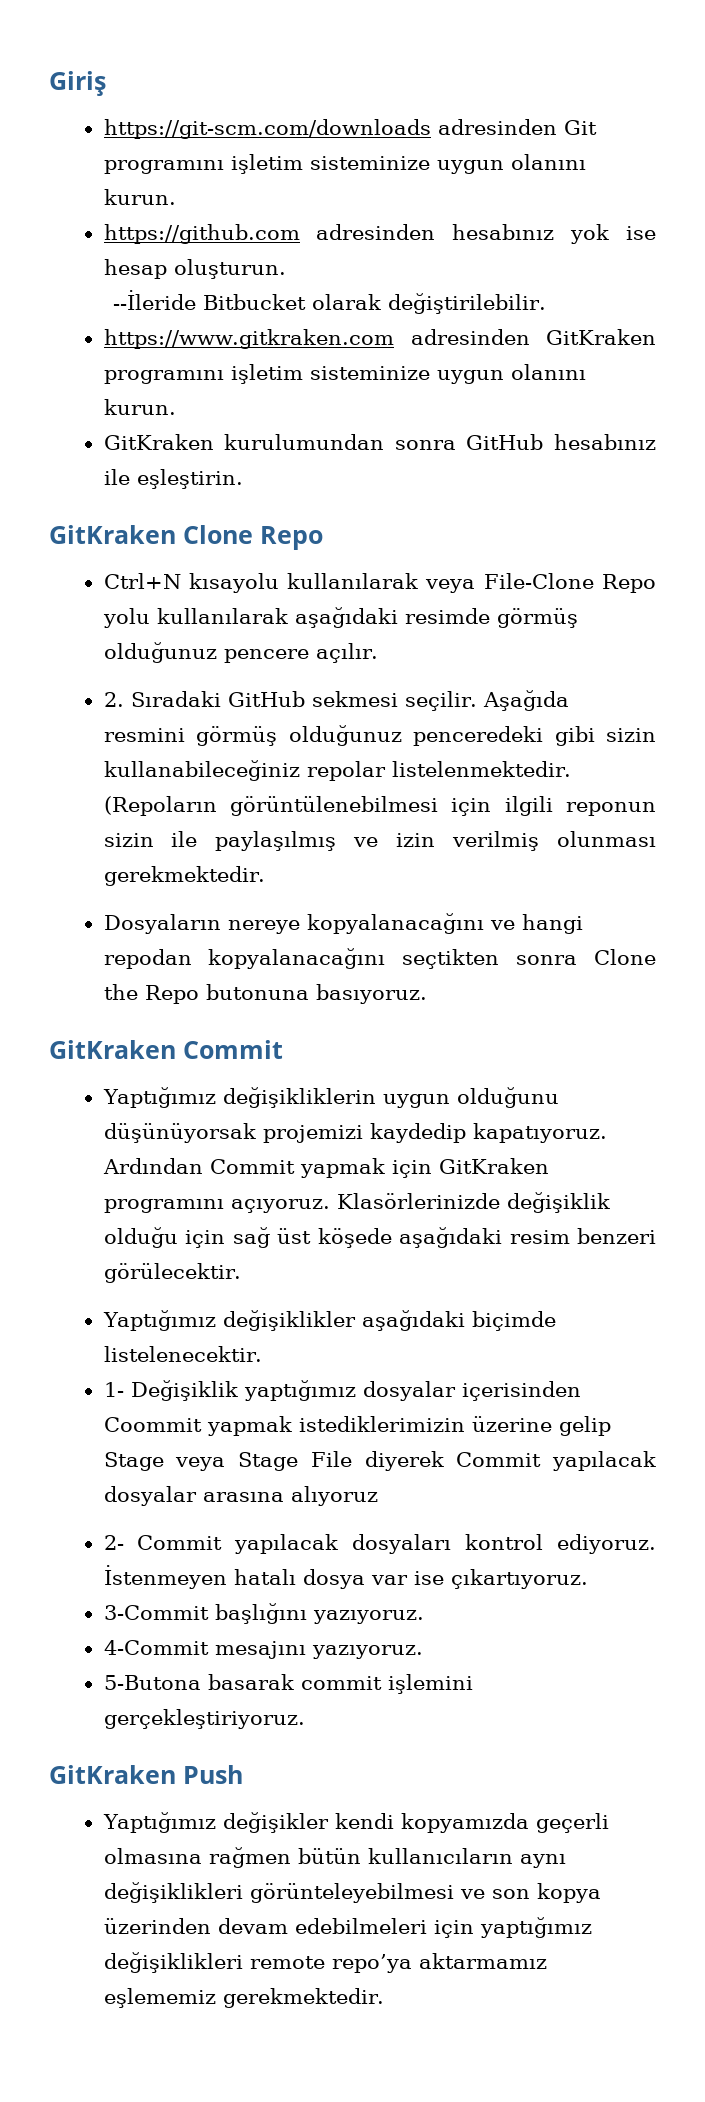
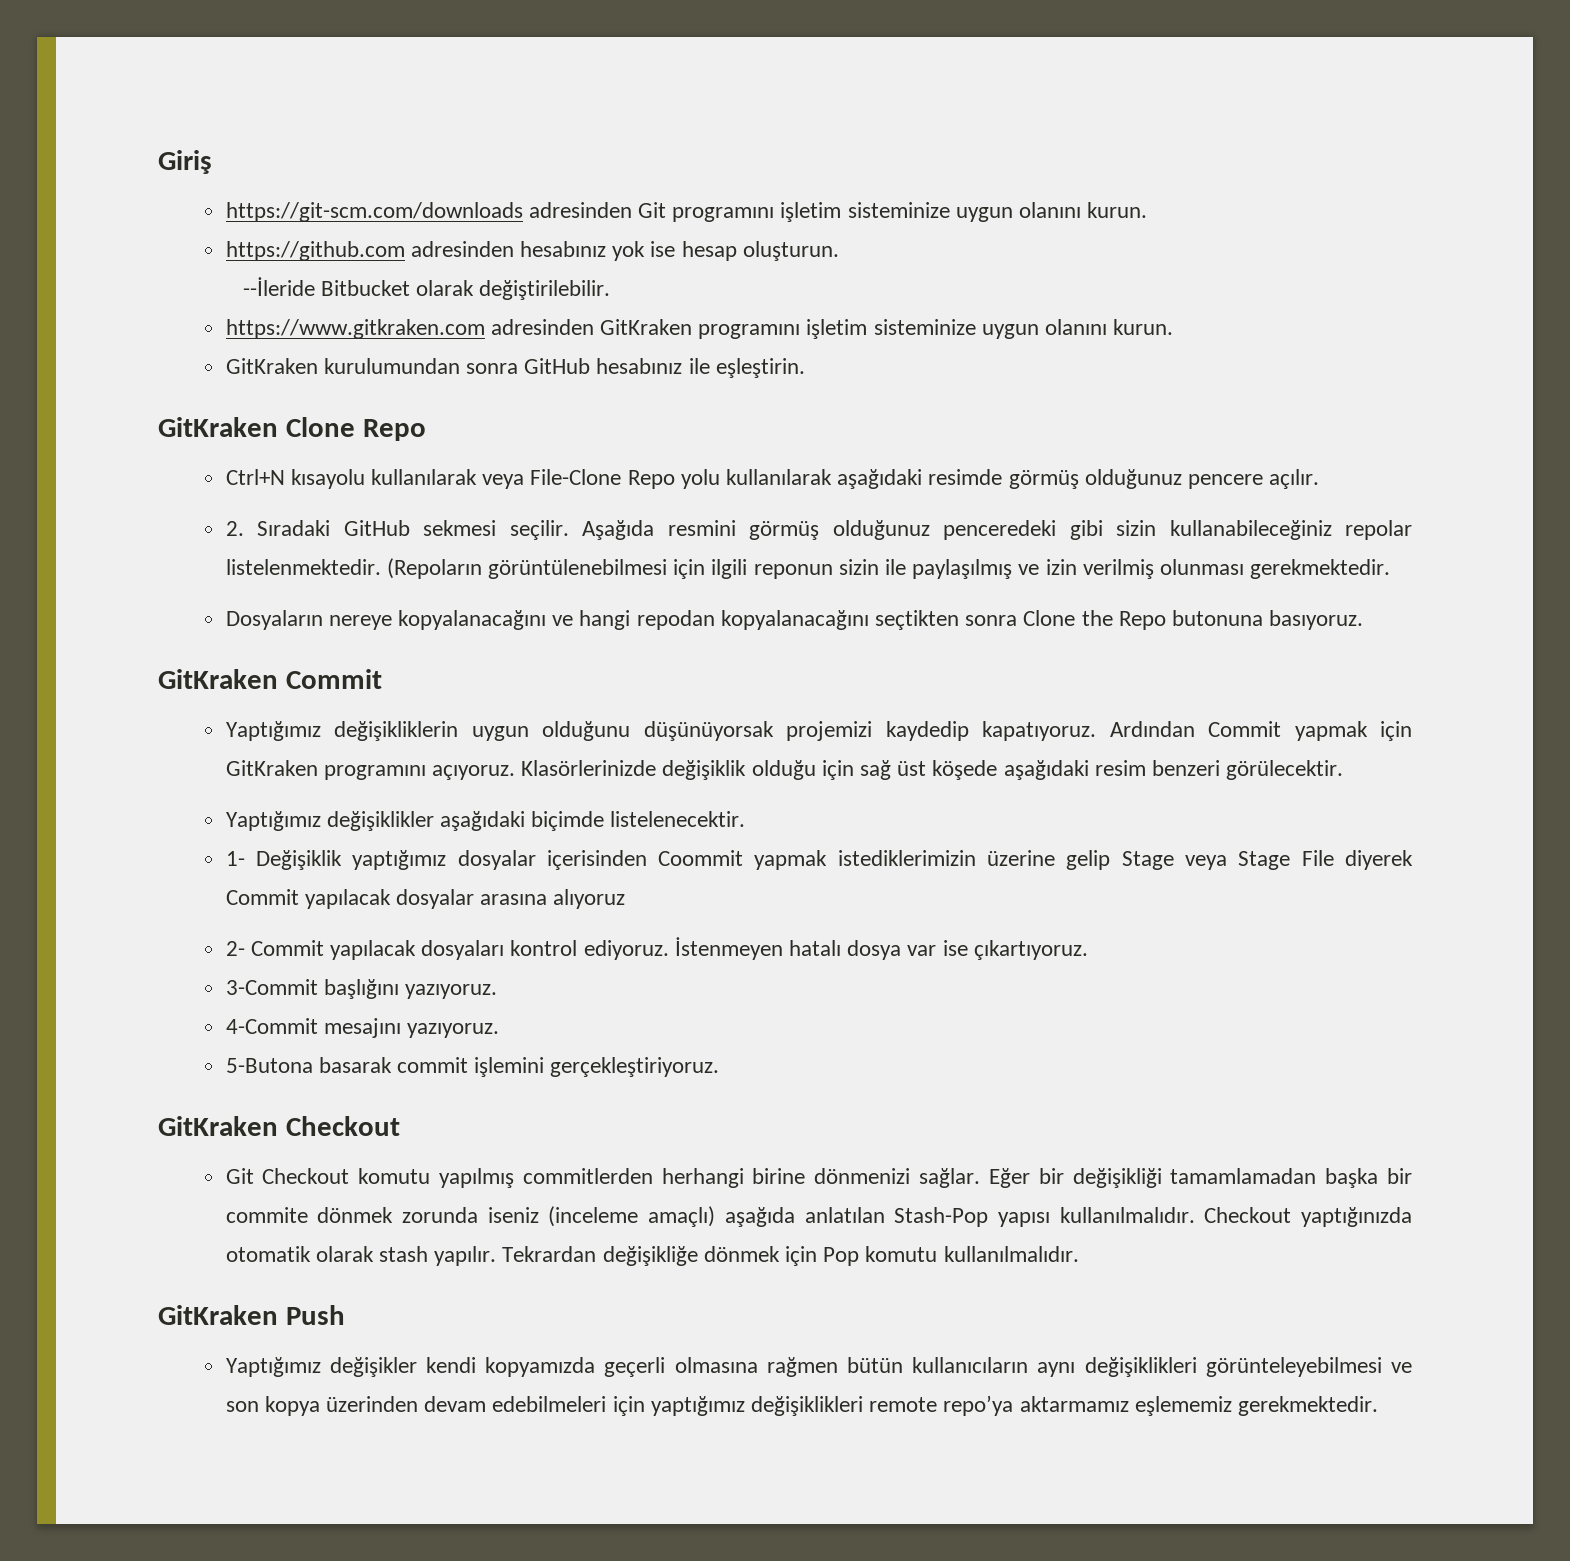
(305, 1719) none -> [158,1116,400,1136] [225,1168,1412,1188] [225,1206,1413,1227] [225,1246,1079,1266] // GitKraken Checkout // Git Checkout komutu yapılmış commitlerden herhangi birine dönmenizi sağlar. Eğer bir değişikliği tamamlamadan başka bir commite dönmek zorunda iseniz (inceleme amaçlı) aşağıda anlatılan Stash-Pop yapısı kullanılmalıdır. Checkout yaptığınızda otomatik olarak stash yapılır. Tekrardan değişikliğe dönmek için Pop komutu kullanılmalıdır.

